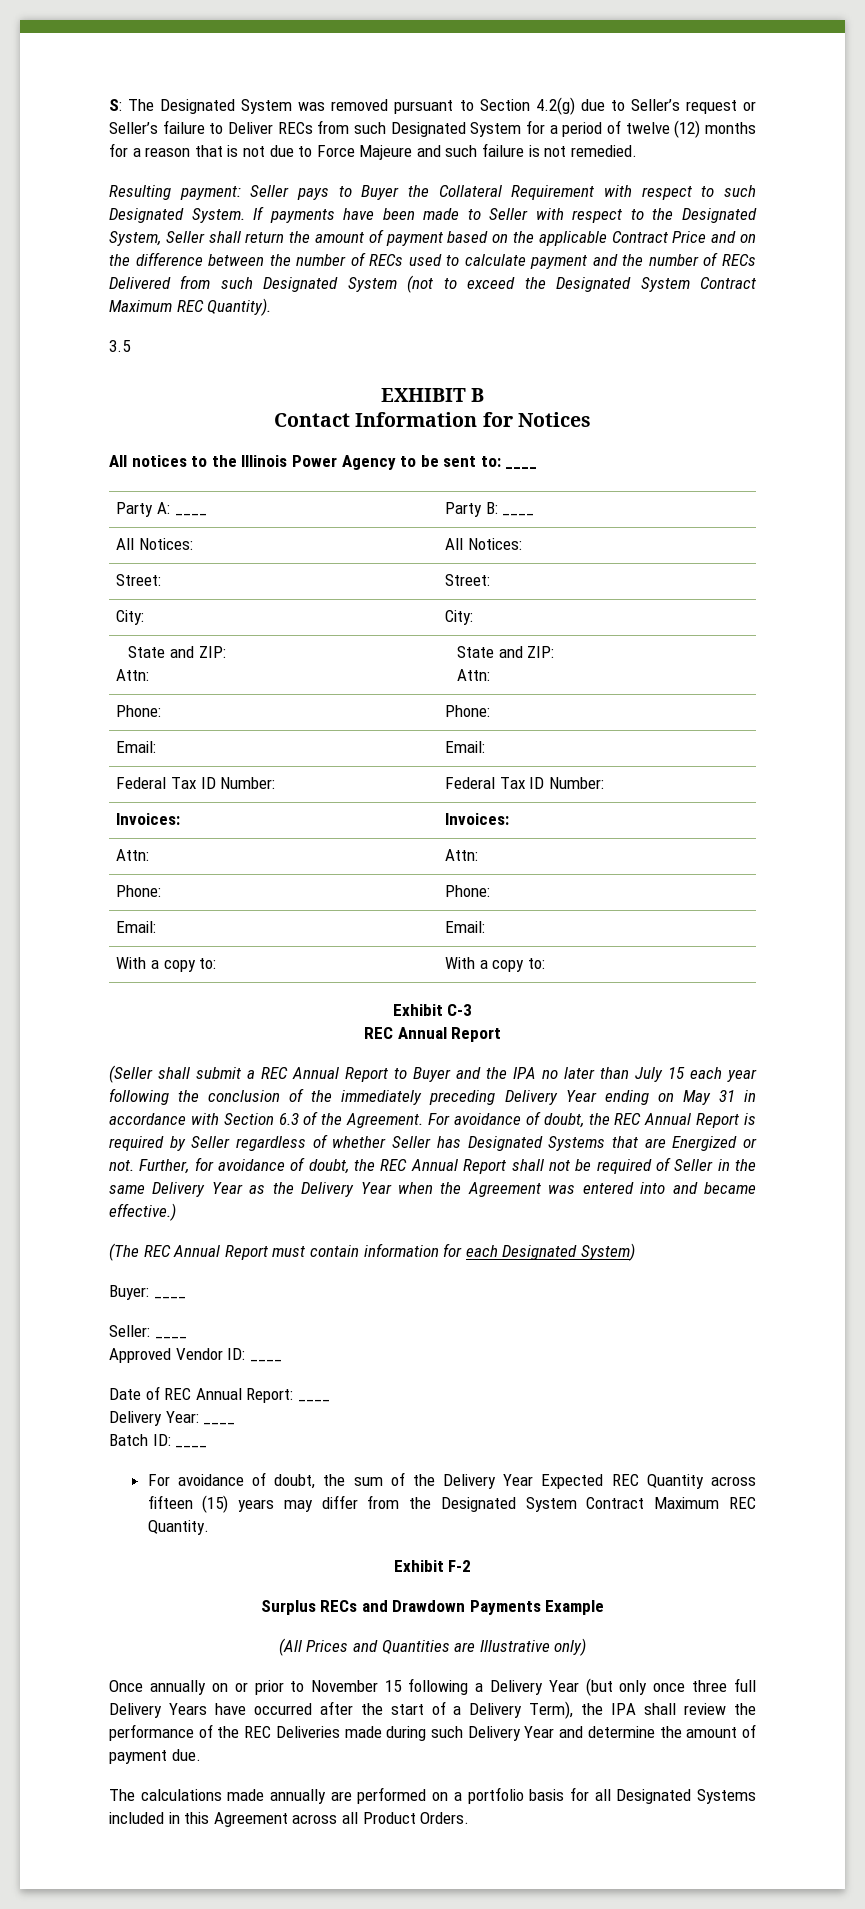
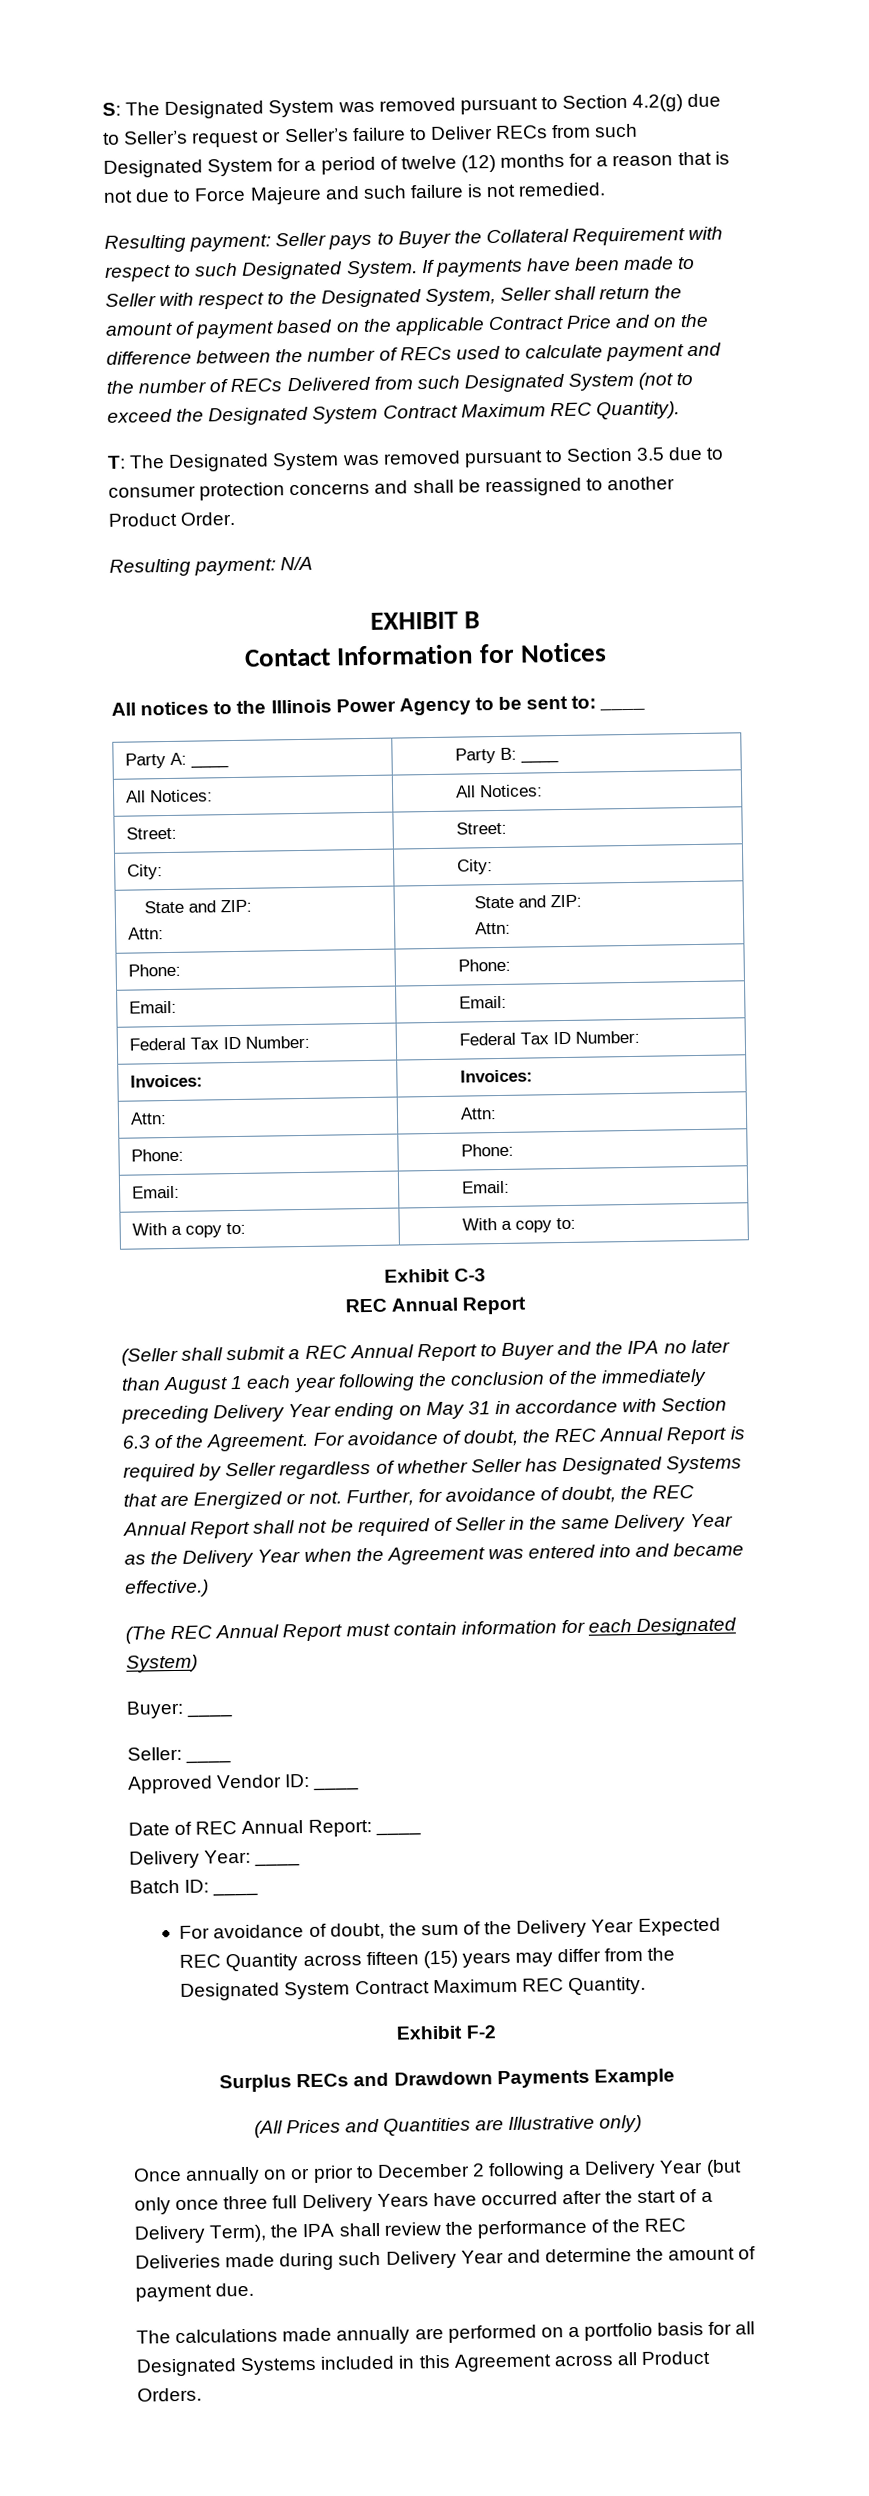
[109,340,131,352] 3.5 -> [107,446,725,472] [108,476,676,501] [108,511,236,527] [109,556,314,577] T: The Designated System was removed pursuant to Section 3.5 due to consumer protection concerns and shall be reassigned to another Product Order. // Resulting payment: N/A
[635,1067,685,1082] July 15 -> [163,1375,244,1395] August 1
[311,1680,403,1692] November 15 -> [376,2163,485,2178] December 2

